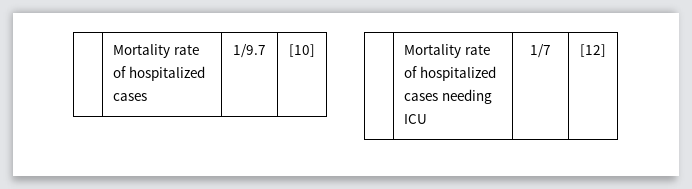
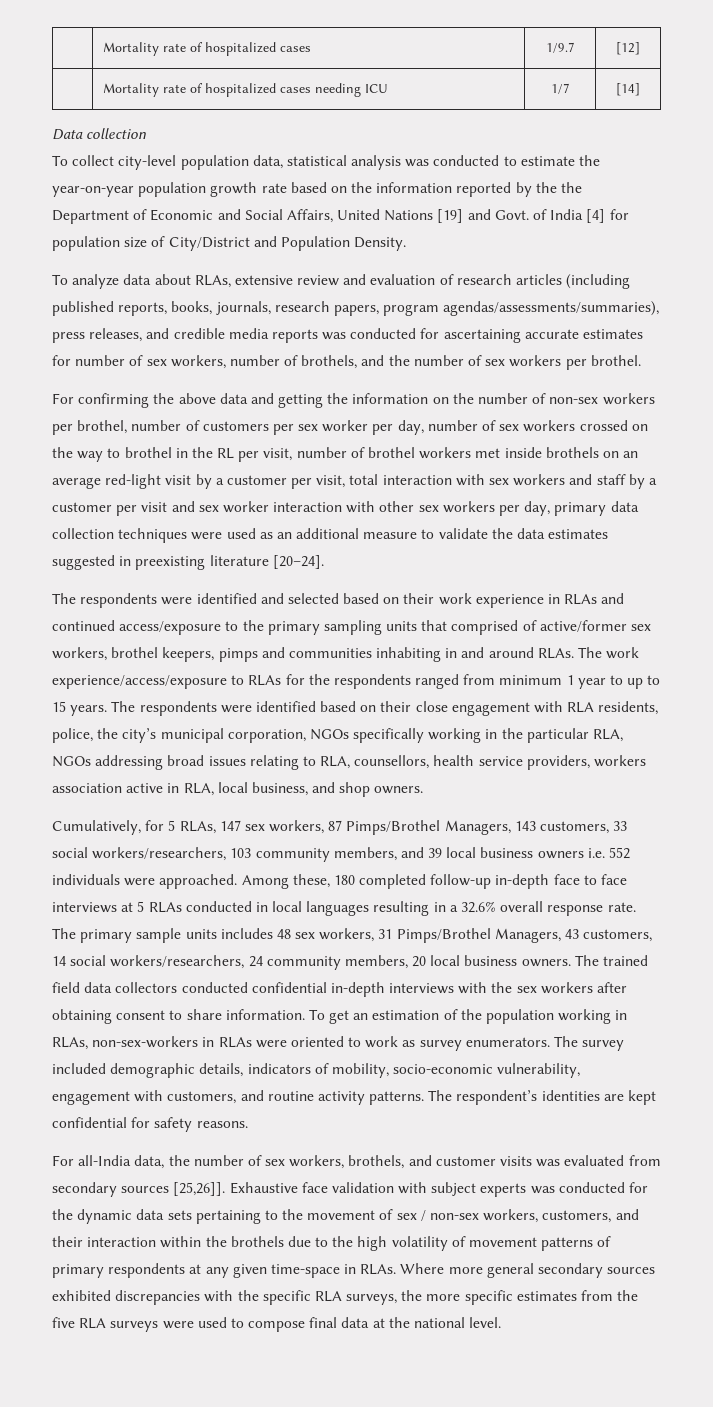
[289,44,315,57] [10] -> [616,42,640,55] [12]
[580,44,606,57] [12] -> [616,83,640,96] [52,128,147,140] [52,155,601,170] [52,182,583,197] [52,209,629,224] [52,236,407,251] [52,274,631,289] [52,301,660,316] [52,328,644,343] [52,355,641,370] [52,393,655,408] [52,420,648,435] [52,447,639,462] [52,474,657,489] [52,501,639,516] [52,528,609,543] [52,555,324,570] [52,593,625,608] [52,620,652,635] [52,647,640,662] [52,674,661,689] [52,701,659,716] [52,728,624,743] [52,755,647,770] [52,782,424,797] [52,820,628,835] [52,847,631,862] [52,874,628,889] [52,901,636,916] [52,928,653,943] [52,955,649,970] [52,982,628,997] [52,1009,628,1024] [52,1036,625,1051] [52,1063,581,1078] [52,1090,657,1105] [52,1117,248,1132] [52,1155,661,1169] [52,1182,649,1197] [52,1209,639,1224] [52,1236,612,1251] [52,1263,656,1278] [52,1290,639,1305] [52,1317,502,1332] [14] // Data collection // To collect city-level population data, statistical analysis was conducted to estimate the year-on-year population growth rate based on the information reported by the the Department of Economic and Social Affairs, United Nations [19] and Govt. of India [4] for population size of City/District and Population Density. // To analyze data about RLAs, extensive review and evaluation of research articles (including published reports, books, journals, research papers, program agendas/assessments/summaries), press releases, and credible media reports was conducted for ascertaining accurate estimates for number of sex workers, number of brothels, and the number of sex workers per brothel. // For confirming the above data and getting the information on the number of non-sex workers per brothel, number of customers per sex worker per day, number of sex workers crossed on the way to brothel in the RL per visit, number of brothel workers met inside brothels on an average red-light visit by a customer per visit, total interaction with sex workers and staff by a customer per visit and sex worker interaction with other sex workers per day, primary data collection techniques were used as an additional measure to validate the data estimates suggested in preexisting literature [20–24]. // The respondents were identified and selected based on their work experience in RLAs and continued access/exposure to the primary sampling units that comprised of active/former sex workers, brothel keepers, pimps and communities inhabiting in and around RLAs. The work experience/access/exposure to RLAs for the respondents ranged from minimum 1 year to up to 15 years. The respondents were identified based on their close engagement with RLA residents, police, the city’s municipal corporation, NGOs specifically working in the particular RLA, NGOs addressing broad issues relating to RLA, counsellors, health service providers, workers association active in RLA, local business, and shop owners. // Cumulatively, for 5 RLAs, 147 sex workers, 87 Pimps/Brothel Managers, 143 customers, 33 social workers/researchers, 103 community members, and 39 local business owners i.e. 552 individuals were approached. Among these, 180 completed follow-up in-depth face to face interviews at 5 RLAs conducted in local languages resulting in a 32.6% overall response rate. The primary sample units includes 48 sex workers, 31 Pimps/Brothel Managers, 43 customers, 14 social workers/researchers, 24 community members, 20 local business owners. The trained field data collectors conducted confidential in-depth interviews with the sex workers after obtaining consent to share information. To get an estimation of the population working in RLAs, non-sex-workers in RLAs were oriented to work as survey enumerators. The survey included demographic details, indicators of mobility, socio-economic vulnerability, engagement with customers, and routine activity patterns. The respondent’s identities are kept confidential for safety reasons. // For all-India data, the number of sex workers, brothels, and customer visits was evaluated from secondary sources [25,26]]. Exhaustive face validation with subject experts was conducted for the dynamic data sets pertaining to the movement of sex / non-sex workers, customers, and their interaction within the brothels due to the high volatility of movement patterns of primary respondents at any given time-space in RLAs. Where more general secondary sources exhibited discrepancies with the specific RLA surveys, the more specific estimates from the five RLA surveys were used to compose final data at the national level.

